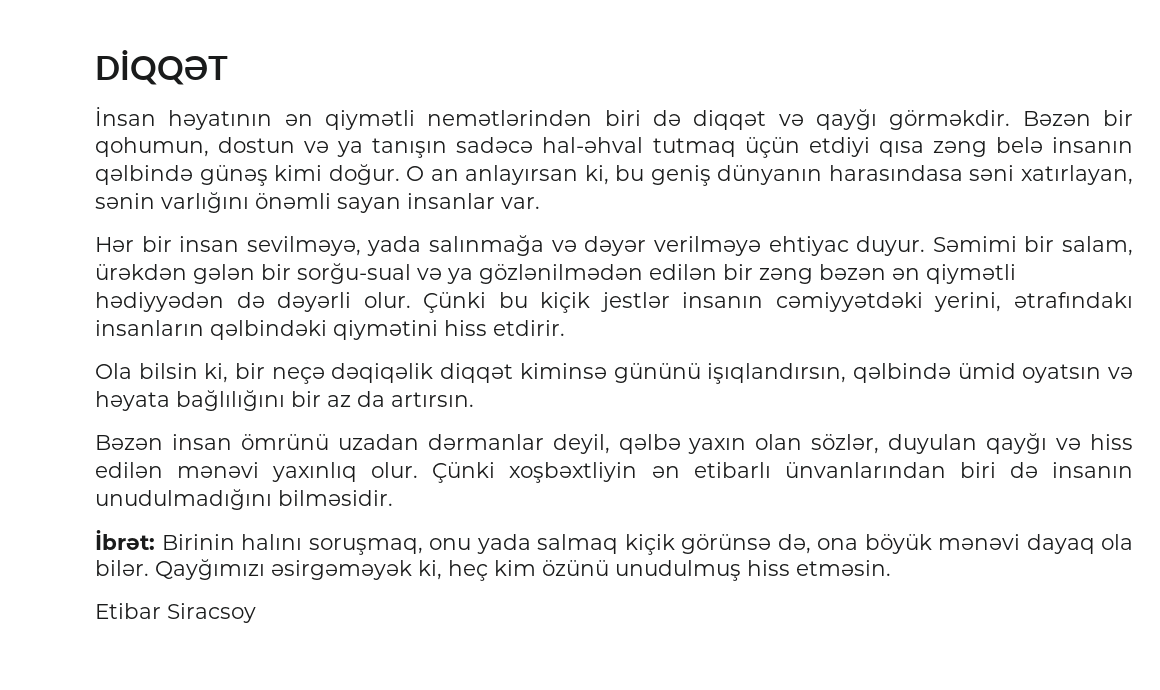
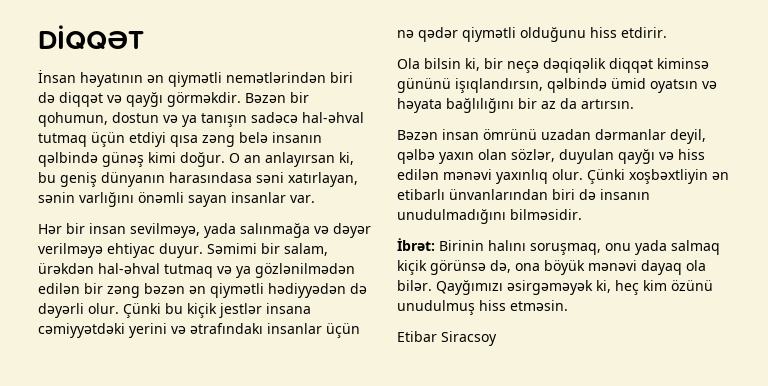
[193,263,411,284] gələn bir sorğu-sual -> [98,263,213,278] hal-əhval tutmaq
[682,292,1133,312] [95,320,438,340] insanın cəmiyyətdəki yerini, ətrafındakı insanların qəlbindəki qiymətini -> [266,303,311,314] [38,323,360,338] [397,27,586,42] insana cəmiyyətdəki yerini və ətrafındakı insanlar üçün nə qədər qiymətli olduğunu

